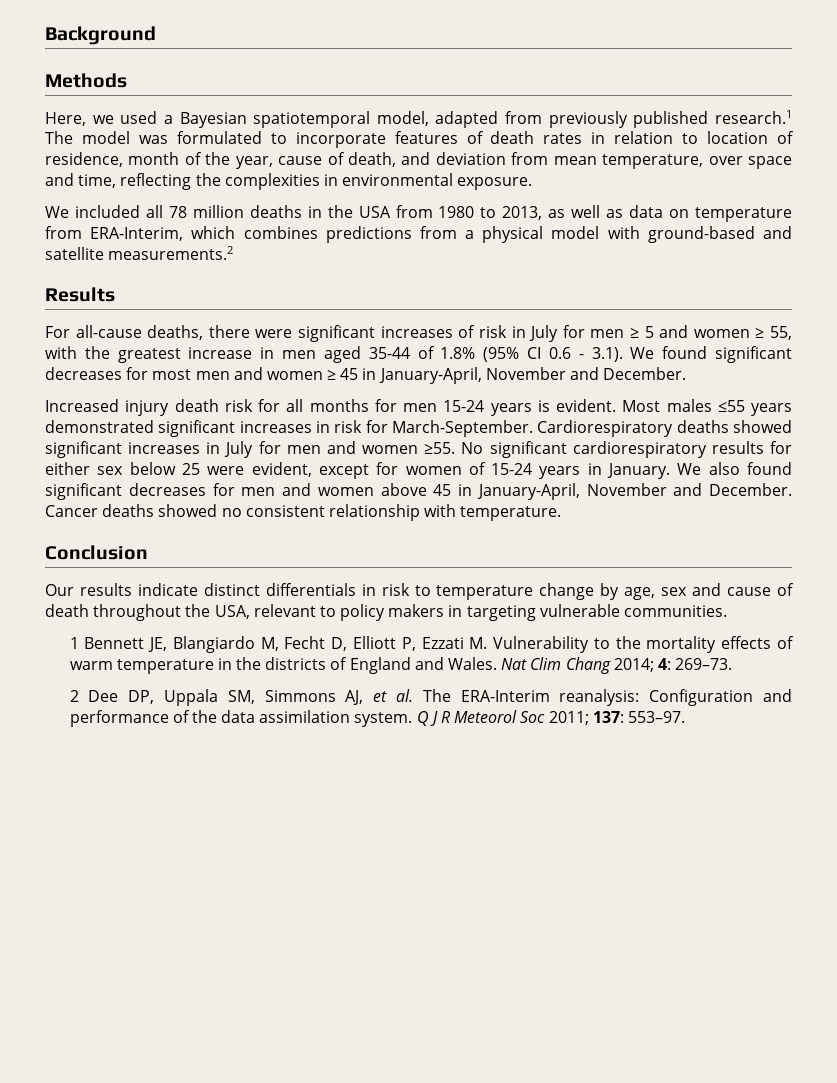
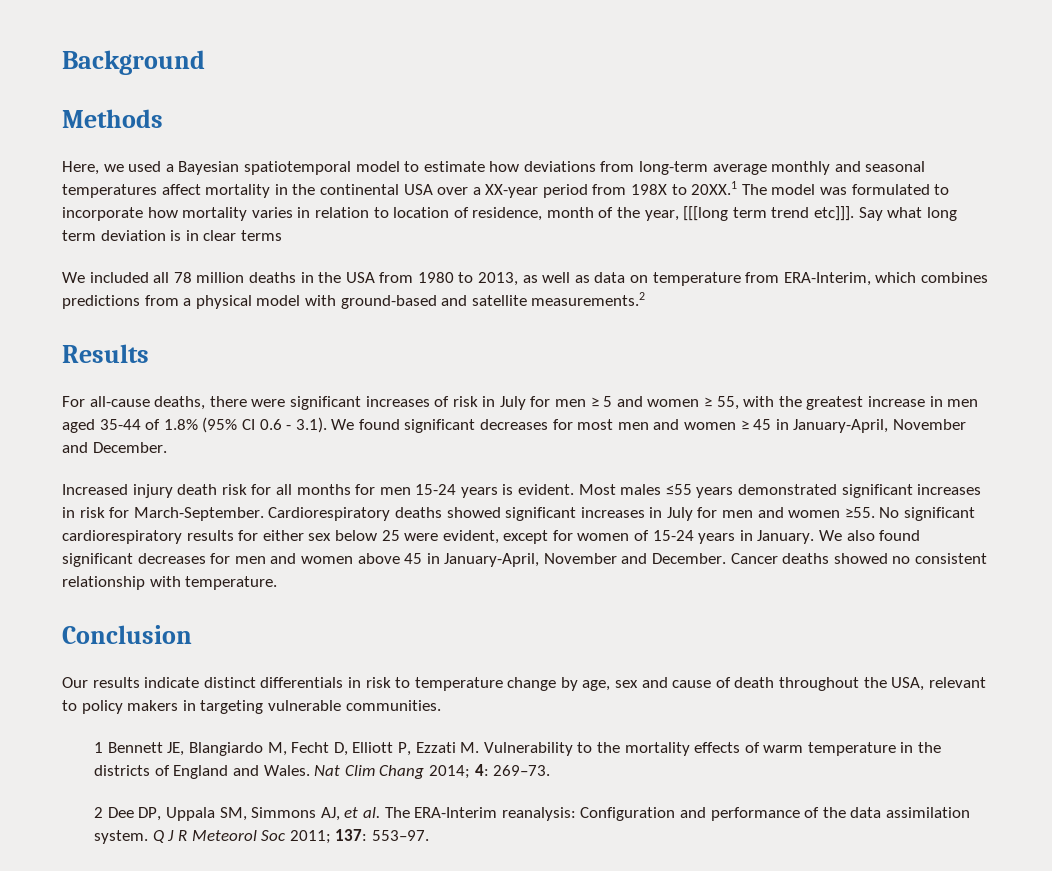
[376,110,792,128] model, adapted from previously published research.1 -> [355,161,926,175] [62,181,738,198] model to estimate how deviations from long-term average monthly and seasonal temperatures affect mortality in the continental USA over a XX-year period from 198X to 20XX.1
[394,131,583,144] features of death rates -> [147,207,293,221] how mortality varies
[278,152,793,169] [45,173,533,190] cause of death, and deviation from mean temperature, over space and time, reflecting the complexities in environmental exposure. -> [683,206,957,221] [62,230,282,241] [[[long term trend etc]]]. Say what long term deviation is in clear terms

